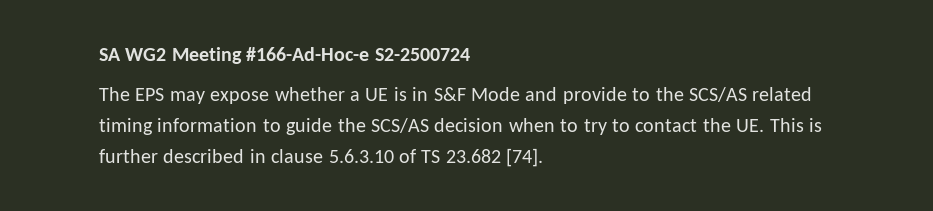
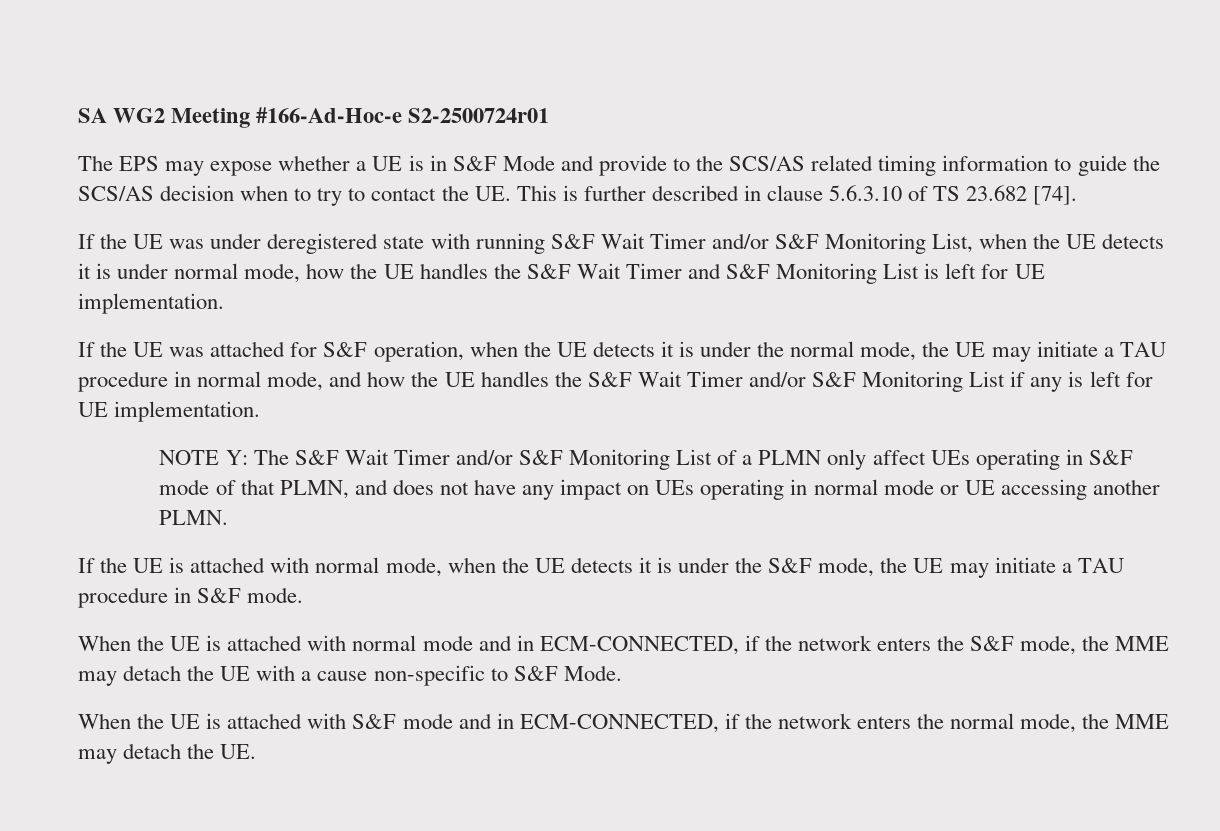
[374,48,470,61] S2-2500724 -> [408,108,550,123] S2-2500724r01
(544, 157) none -> [78,233,1165,254] [78,263,1045,284] [78,293,224,314] [78,341,1166,362] [78,371,1153,392] [78,401,261,422] [159,449,1133,470] [159,479,1160,500] [159,510,229,525] [78,557,1124,578] [78,587,304,608] [78,635,1170,655] [78,665,622,686] [78,713,1170,733] [78,743,257,764] // If the UE was under deregistered state with running S&F Wait Timer and/or S&F Monitoring List, when the UE detects it is under normal mode, how the UE handles the S&F Wait Timer and S&F Monitoring List is left for UE implementation. // If the UE was attached for S&F operation, when the UE detects it is under the normal mode, the UE may initiate a TAU procedure in normal mode, and how the UE handles the S&F Wait Timer and/or S&F Monitoring List if any is left for UE implementation. // NOTE Y: The S&F Wait Timer and/or S&F Monitoring List of a PLMN only affect UEs operating in S&F mode of that PLMN, and does not have any impact on UEs operating in normal mode or UE accessing another PLMN. // If the UE is attached with normal mode, when the UE detects it is under the S&F mode, the UE may initiate a TAU procedure in S&F mode. // When the UE is attached with normal mode and in ECM-CONNECTED, if the network enters the S&F mode, the MME may detach the UE with a cause non-specific to S&F Mode. // When the UE is attached with S&F mode and in ECM-CONNECTED, if the network enters the normal mode, the MME may detach the UE.

